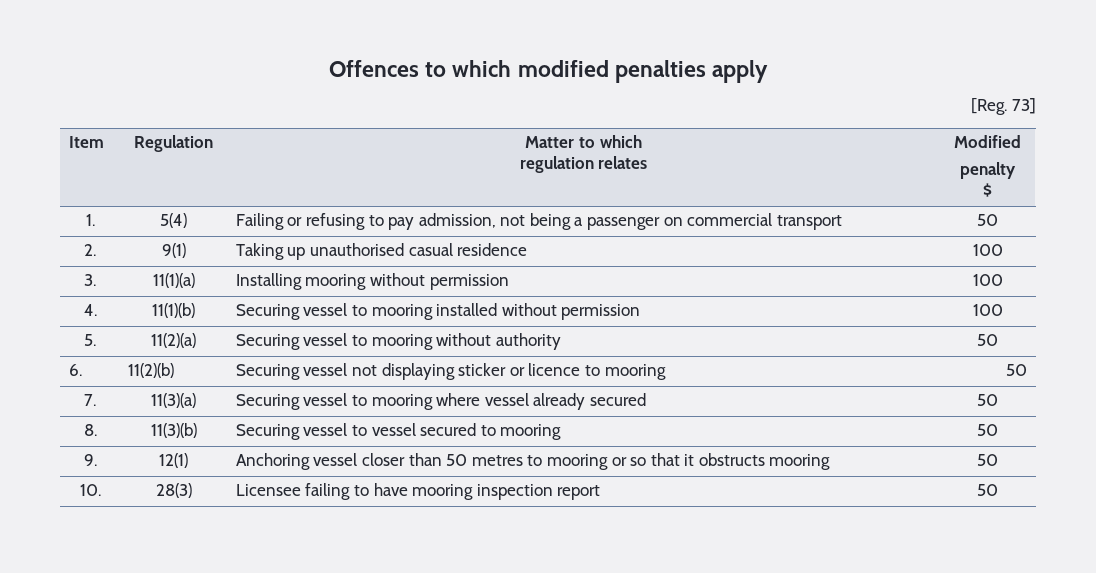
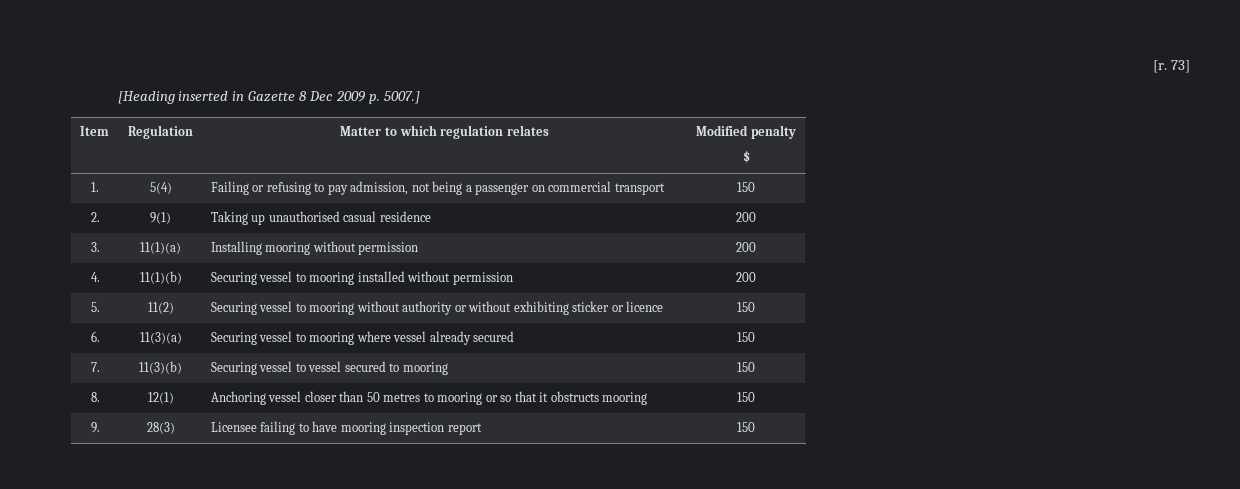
[328,60,769,83] [971,98,1036,115] Offences to which modified penalties apply // [Reg. 73] -> [1153,60,1190,73] [117,91,420,104] [r. 73] // [Heading inserted in Gazette 8 Dec 2009 p. 5007.]
(642, 141) // -> (437, 130) none
(1021, 141) // -> (749, 130) none
[977,214,998,226] 50 -> [737,182,755,192] 150
[972,244,1003,256] 100 -> [736,212,756,222] 200
[972,274,1003,286] 100 -> [736,242,756,252] 200
[972,304,1003,316] 100 -> [736,272,756,282] 200
[151,333,196,348] 11(2)(a) -> [147,302,174,314] 11(2)
[977,334,998,346] [68,364,82,376] [127,363,174,378] [235,363,455,380] | 50 // 6. | 11(2)(b) | Securing vessel not displaying -> [454,301,569,315] or without exhibiting
[584,364,666,380] [1006,364,1028,376] [84,394,96,406] to mooring | 50 // 7. -> [737,302,755,312] [90,331,100,342] | 150 // 6.
[977,394,998,406] [83,424,97,436] 50 // 8. -> [737,332,755,342] [90,362,100,372] 150 // 7.
[977,424,998,436] [83,454,97,466] 50 // 9. -> [737,362,755,372] [90,392,100,402] 150 // 8.
[977,454,998,466] [79,484,101,496] 50 // 10. -> [737,392,755,402] [90,422,100,433] 150 // 9.
[977,484,998,496] 50 -> [737,422,755,432] 150

